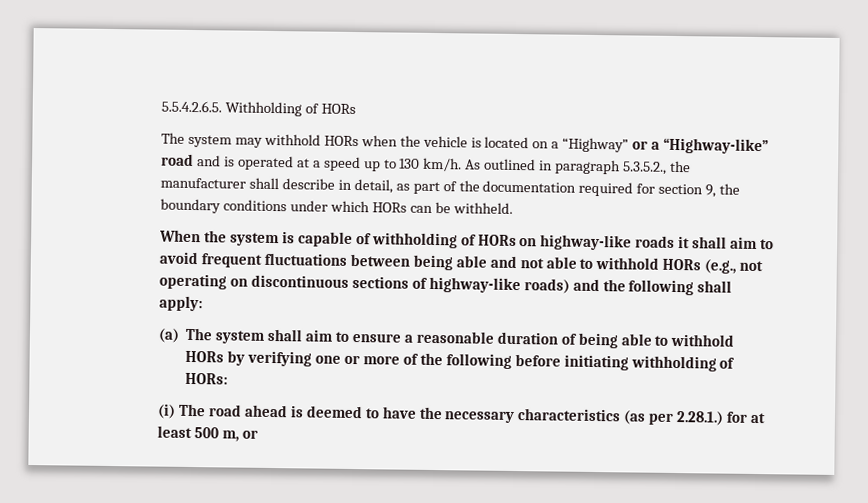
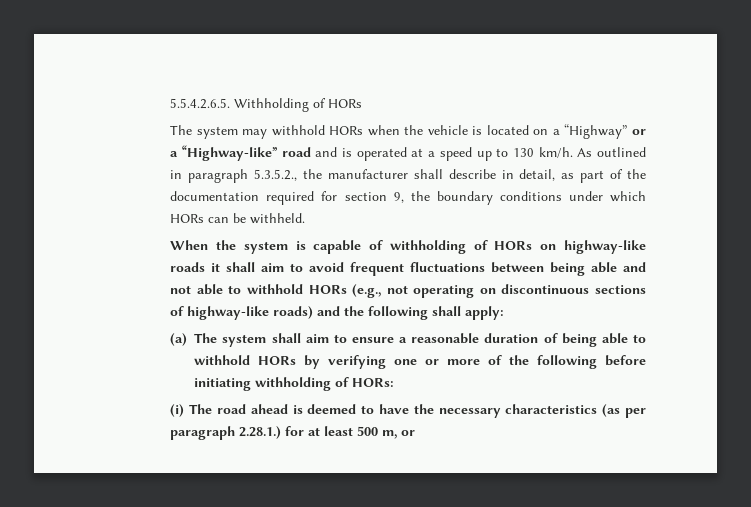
(675, 418) none -> [170,426,236,440] paragraph

